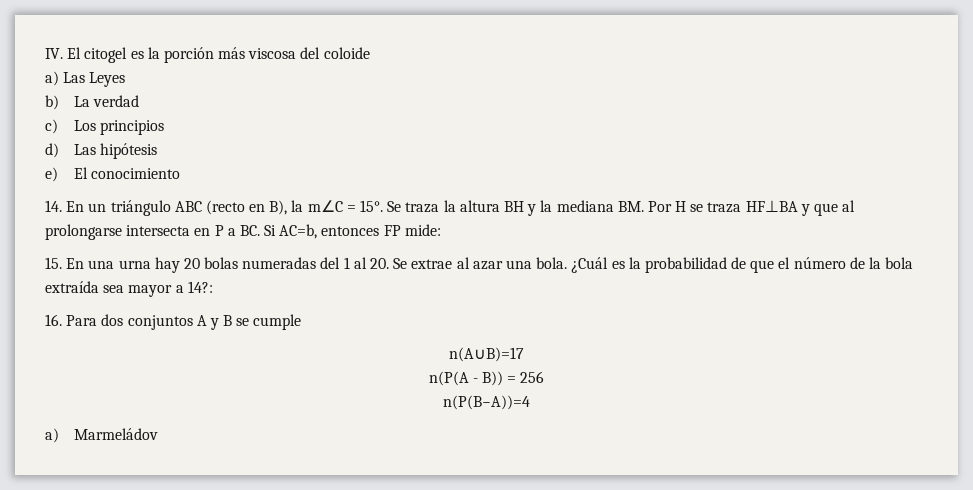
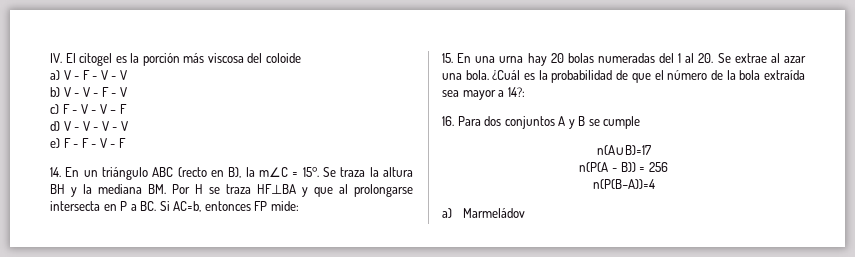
[63,72,126,87] [45,95,140,110] [45,119,165,135] [45,143,158,159] [45,167,181,182] Las Leyes // b) La verdad // c) Los principios // d) Las hipótesis // e) El conocimiento -> [63,70,127,80] [50,87,127,97] [50,104,127,114] [50,121,128,131] [50,138,126,148] V - F - V - V // b) V - V - F - V // c) F - V - V – F // d) V - V - V - V // e) F - F - V - F

